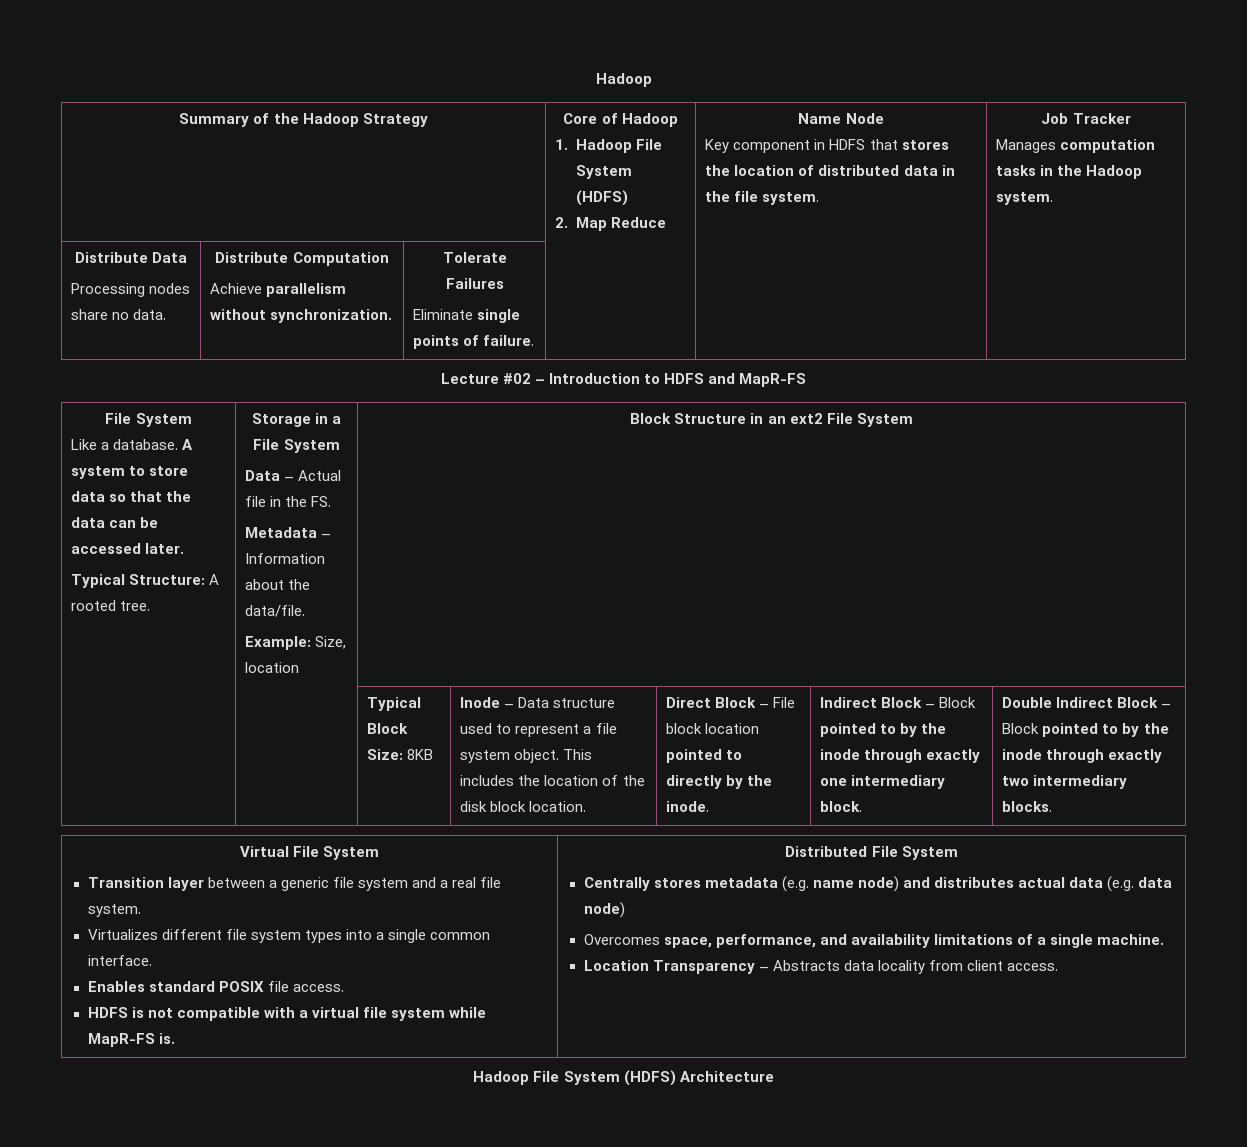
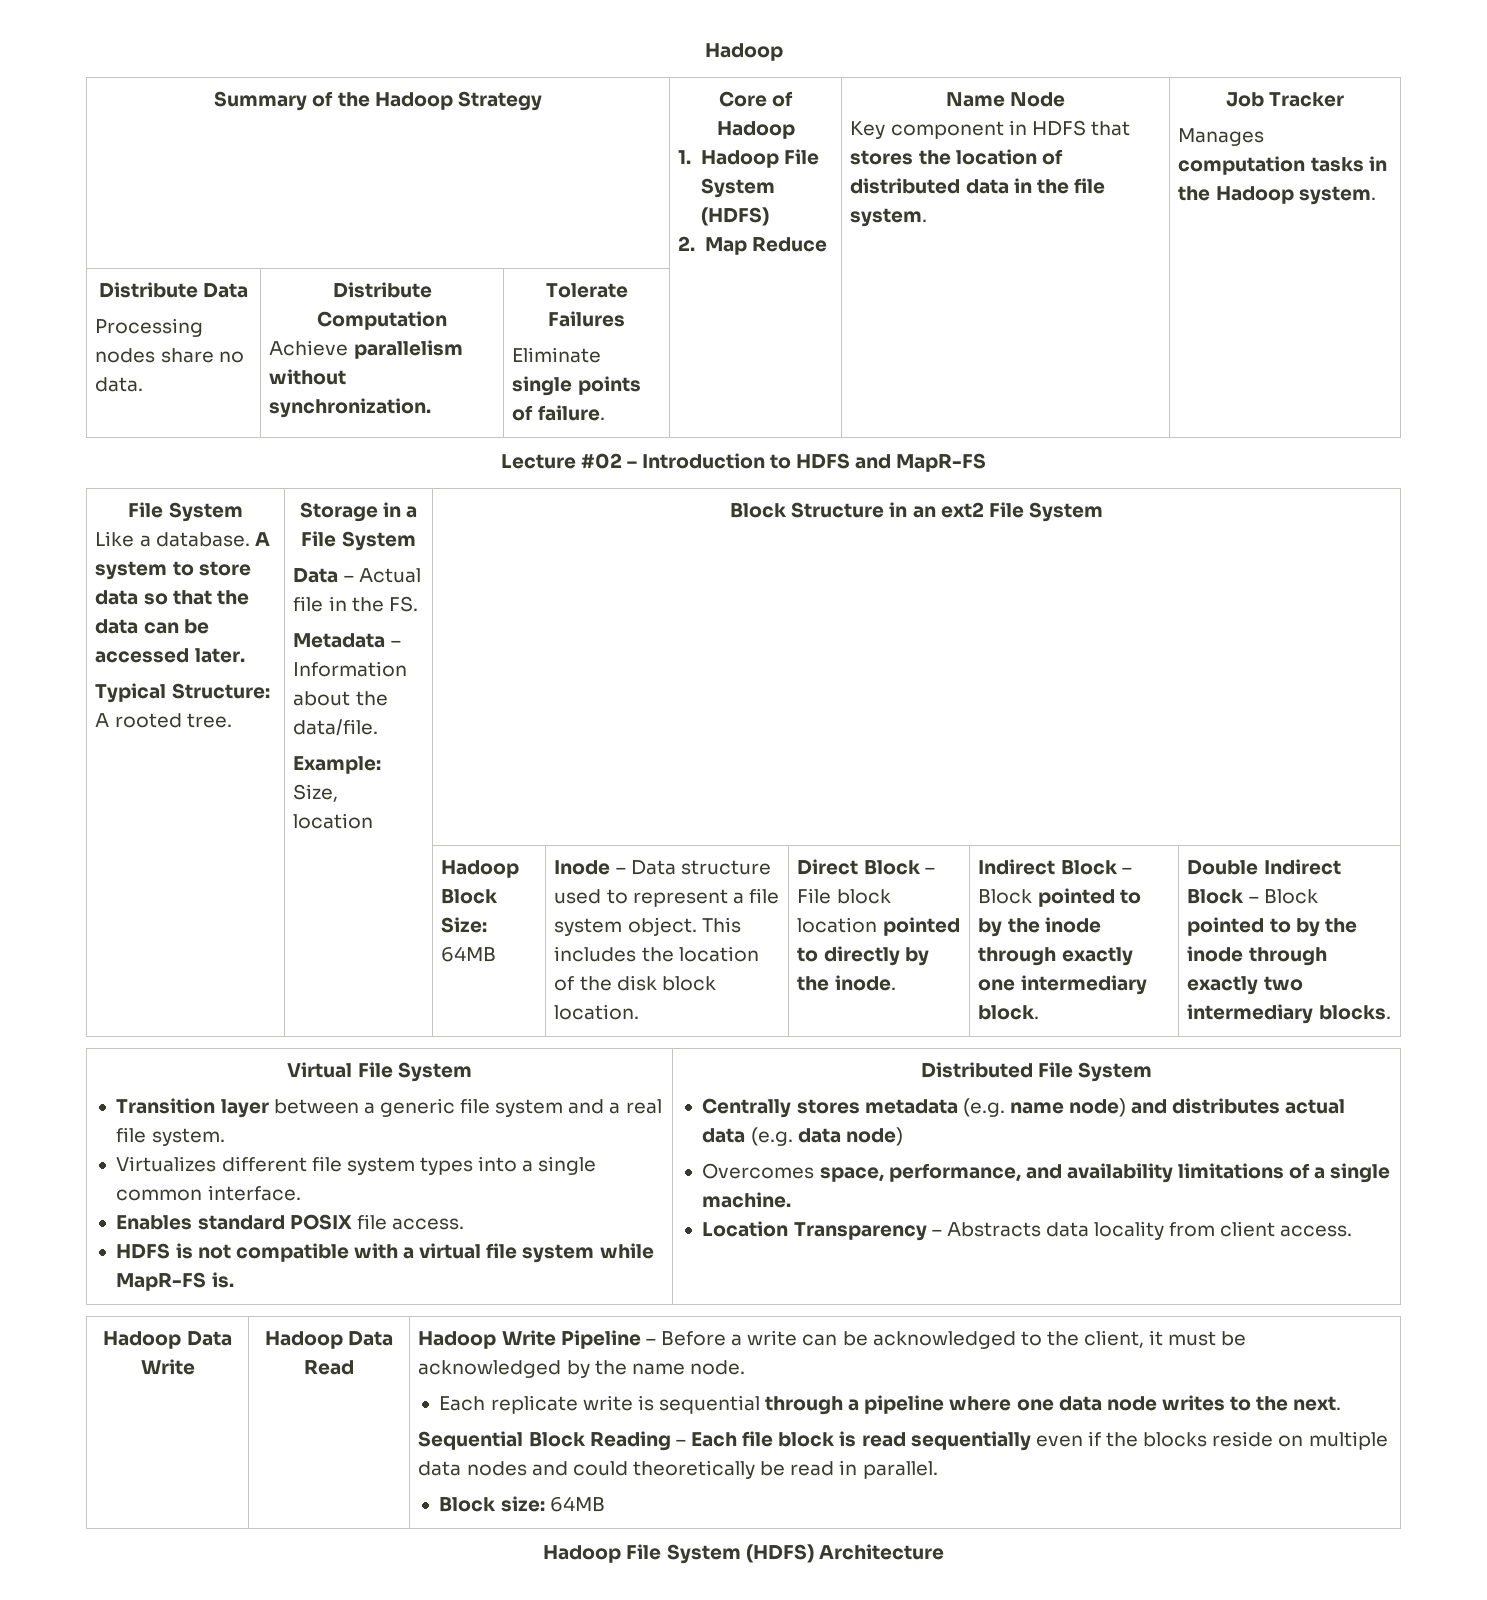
[367,697,422,711] Typical -> [441,860,520,878] Hadoop
[407,749,434,760] 8KB -> [441,946,497,962] 64MB
(1059, 967) none -> [103,1331,232,1349] [140,1359,195,1375] [264,1331,394,1349] [304,1360,354,1375] [418,1330,1247,1349] [418,1360,746,1378] [439,1395,1342,1415] [418,1431,1388,1451] [418,1460,938,1479] [439,1496,605,1512] // Hadoop Data Write | Hadoop Data Read | Hadoop Write Pipeline – Before a write can be acknowledged to the client, it must be acknowledged by the name node. // Each replicate write is sequential through a pipeline where one data node writes to the next. // Sequential Block Reading – Each file block is read sequentially even if the blocks reside on multiple data nodes and could theoretically be read in parallel. // Block size: 64MB

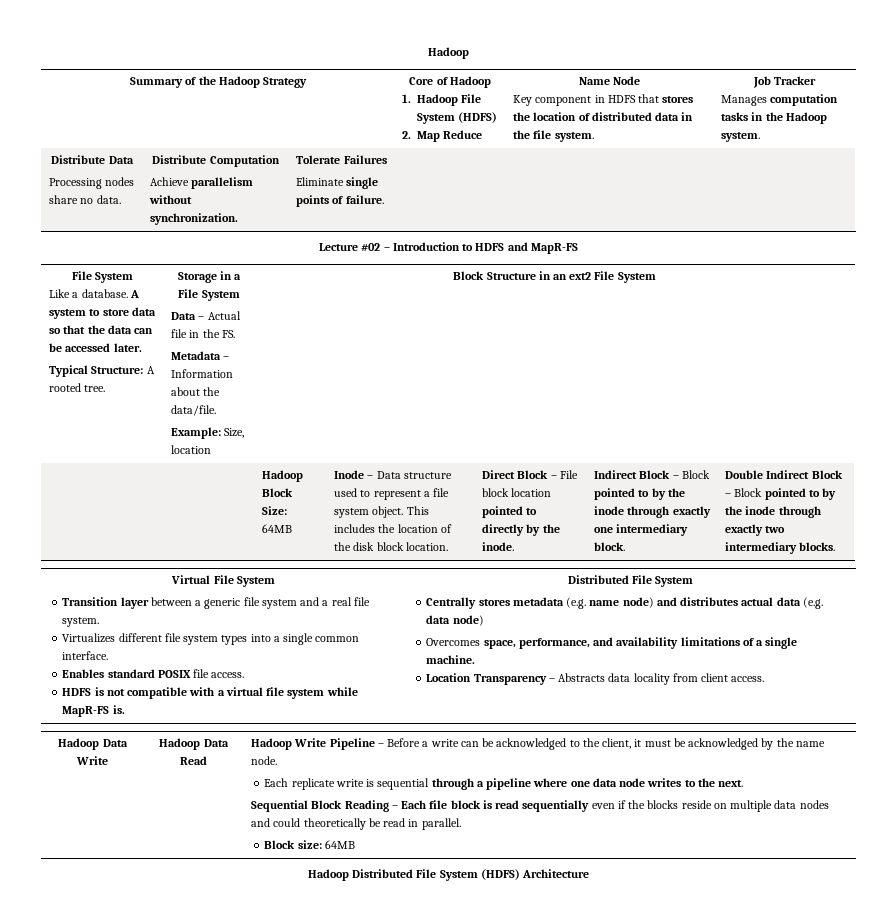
(622, 1554) none -> [352,869,414,878] Distributed

